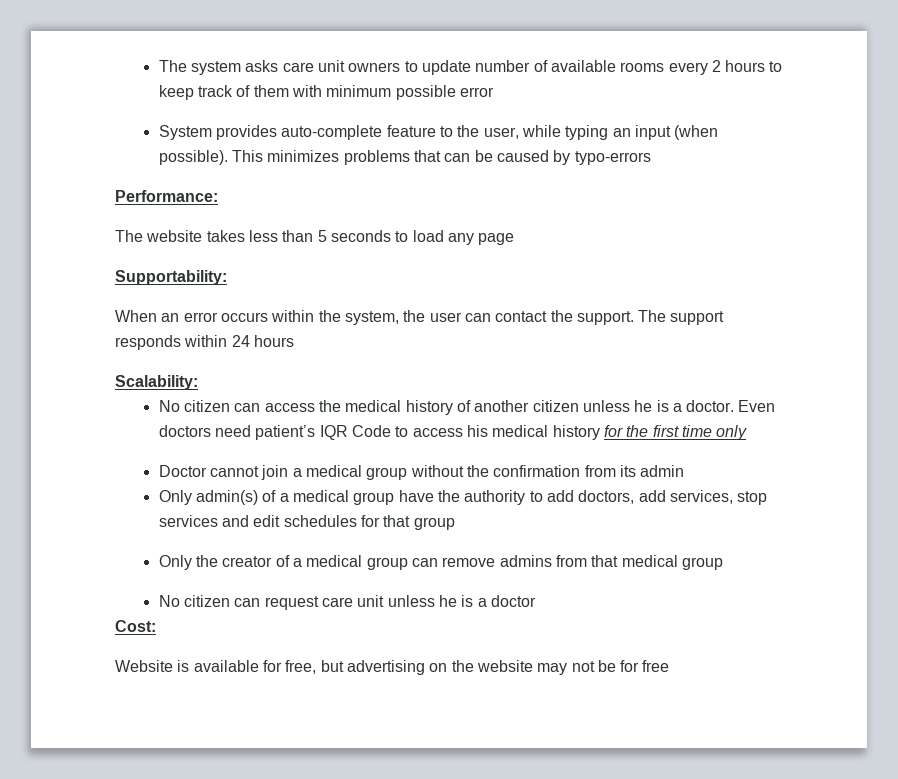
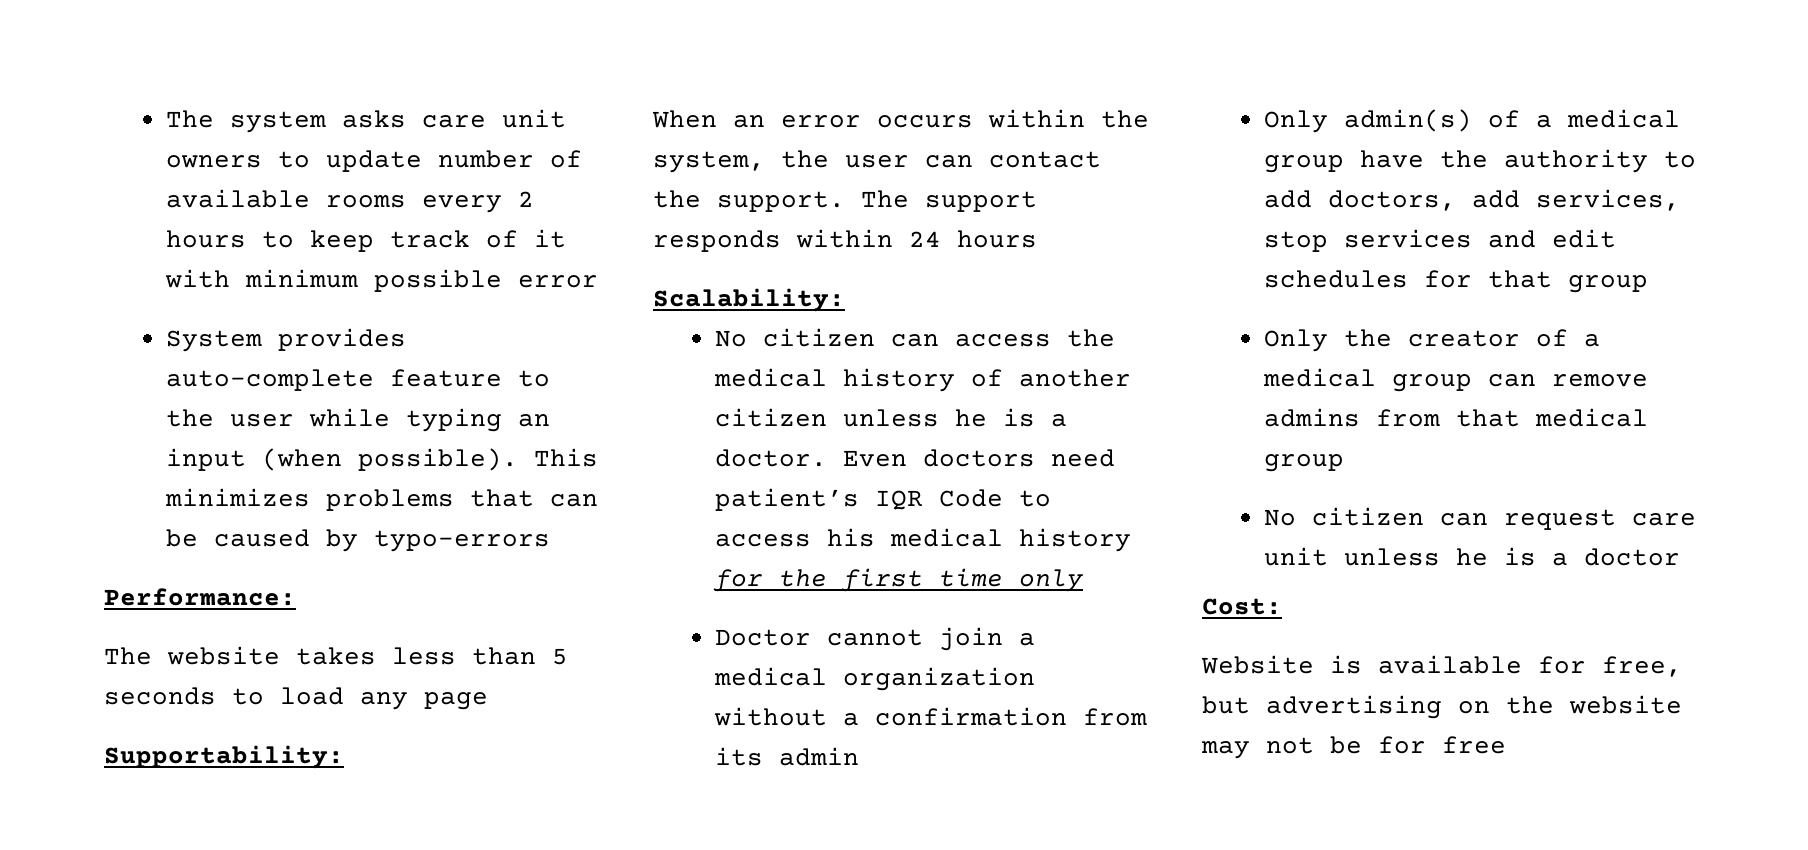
[253,85,289,97] them -> [534,229,567,248] it
[483,127,519,139] user, -> [230,414,295,427] user
[366,465,489,480] group without the -> [843,667,1036,691] [714,707,860,726] organization without a

